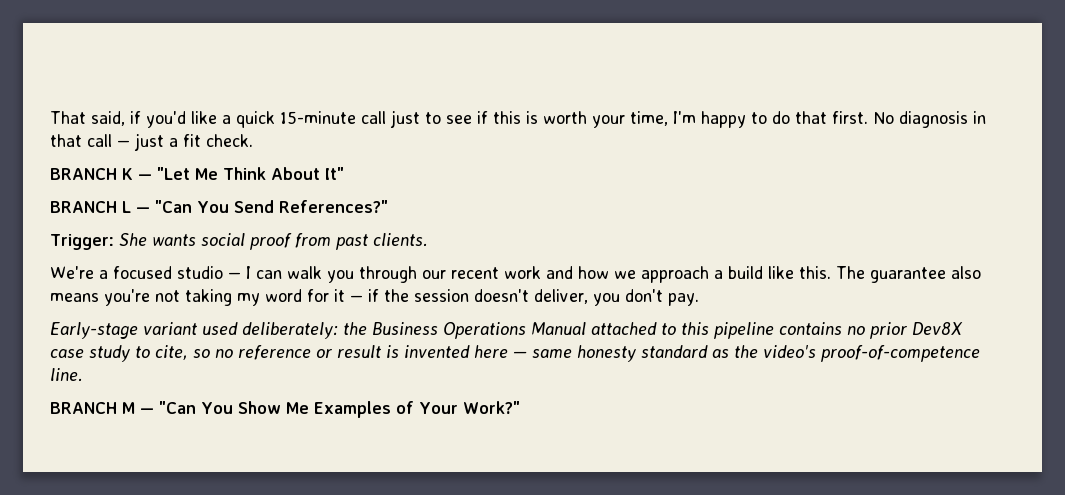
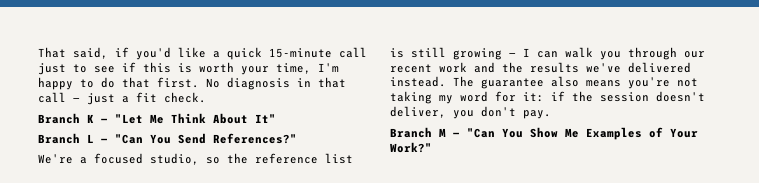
[50,168,117,180] BRANCH -> [38,113,80,124] Branch
[50,201,117,213] BRANCH -> [38,133,80,144] Branch
[50,233,428,250] [50,266,223,279] Trigger: She wants social proof from past clients. // We're a focused studio -> [38,153,353,165] [390,47,502,60] We're a focused studio, so the reference list is still growing
[578,266,831,283] how we approach a build like this. -> [502,62,691,73] [390,76,446,87] the results we've delivered instead.
[334,289,363,302] it — -> [523,92,544,102] it:
[50,322,963,339] [50,345,980,362] [50,368,83,382] [50,402,117,414] Early-stage variant used deliberately: the Business Operations Manual attached to this pipeline contains no prior Dev8X case study to cite, so no reference or result is invented here — same honesty standard as the video's proof-of-competence line. // BRANCH -> [390,127,432,138] Branch

